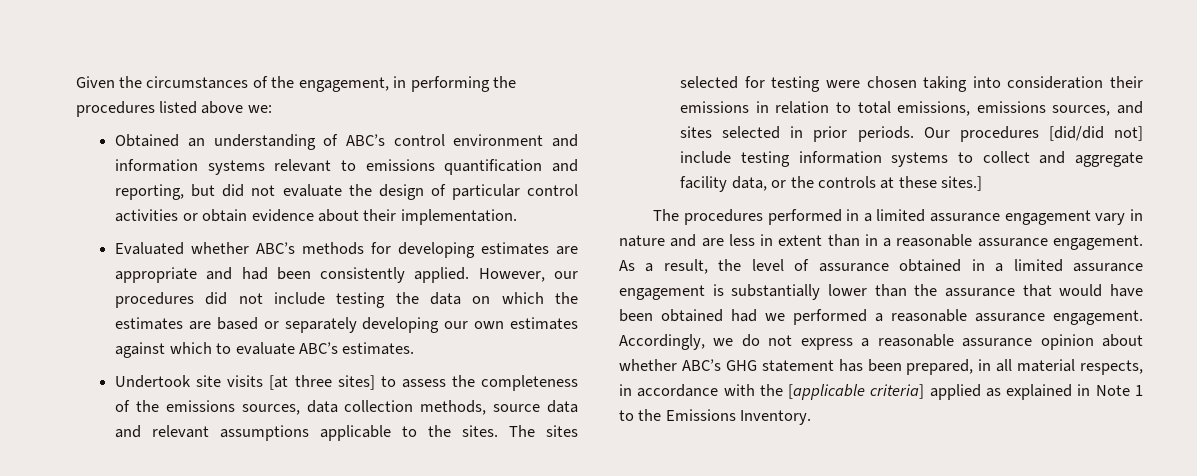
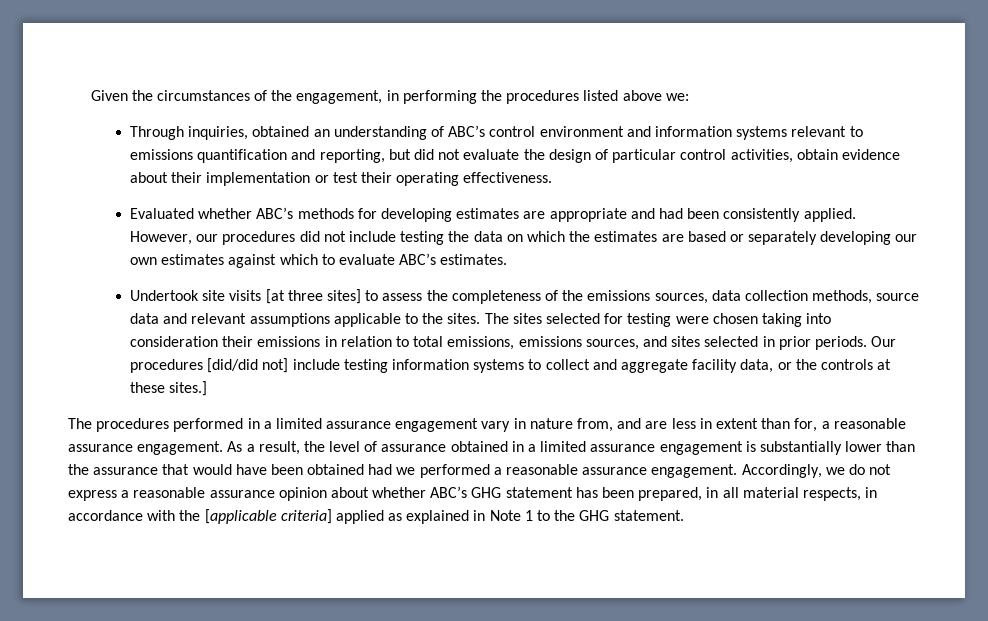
[115,134,180,147] Obtained -> [130,126,310,140] Through inquiries, obtained
[115,209,198,222] activities or -> [730,149,793,163] activities,
[400,209,517,225] implementation. -> [206,172,553,186] implementation or test their operating effectiveness.
(665, 241) none -> [577,418,614,432] from,
[864,234,878,246] in -> [794,418,818,432] for,
[665,409,812,425] Emissions Inventory. -> [579,510,684,521] GHG statement.

